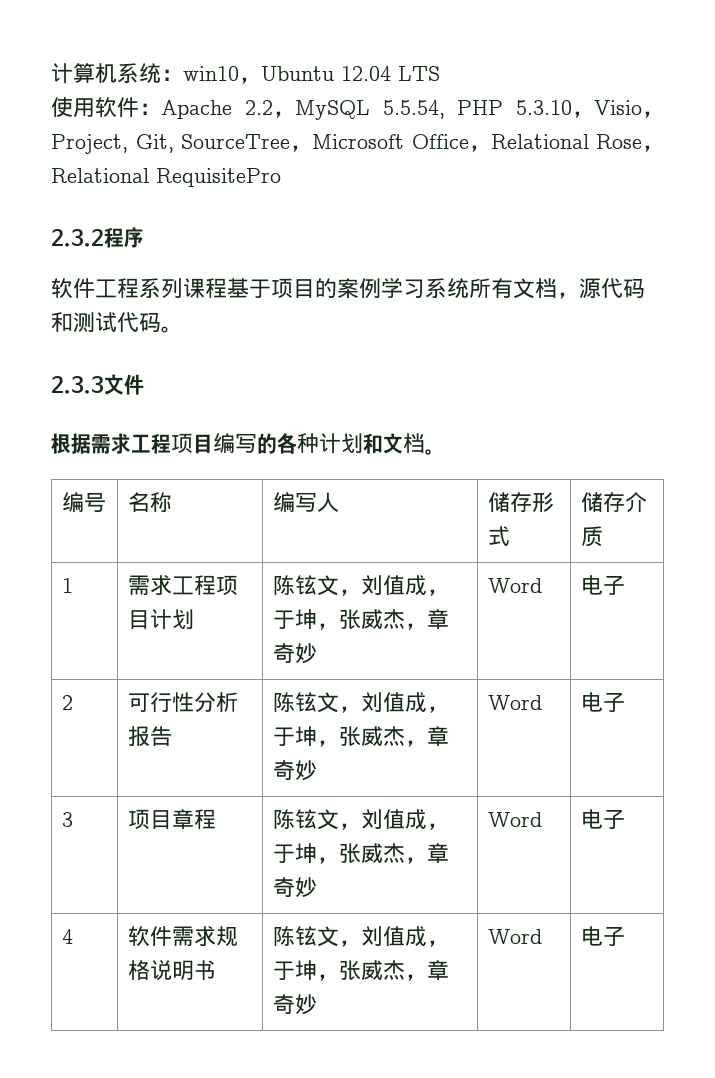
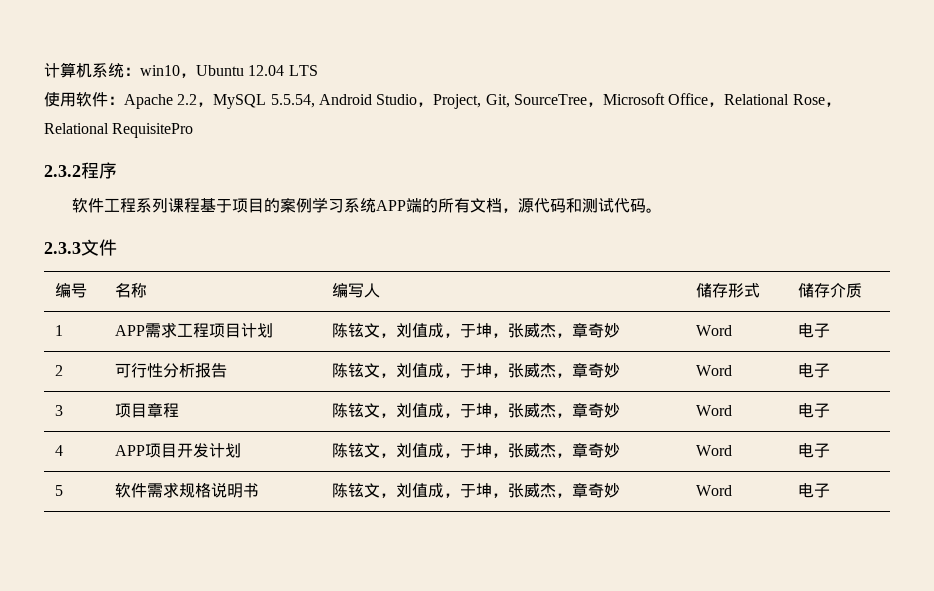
[457,100,642,118] PHP 5.3.10，Visio -> [318,94,418,105] Android Studio
(469, 288) none -> [376,198,439,213] APP端的
[51,433,435,455] // 根据需求工程项目编写的各种计划和文档。 -> (117, 247) none
(74, 585) none -> [115,325,146,336] APP
(74, 936) none -> [115,443,242,458] [332,443,621,458] [696,445,733,456] [798,443,831,458] [55,485,64,496] | APP项目开发计划 | 陈铉文，刘值成，于坤，张威杰，章奇妙 | Word | 电子 // 5

